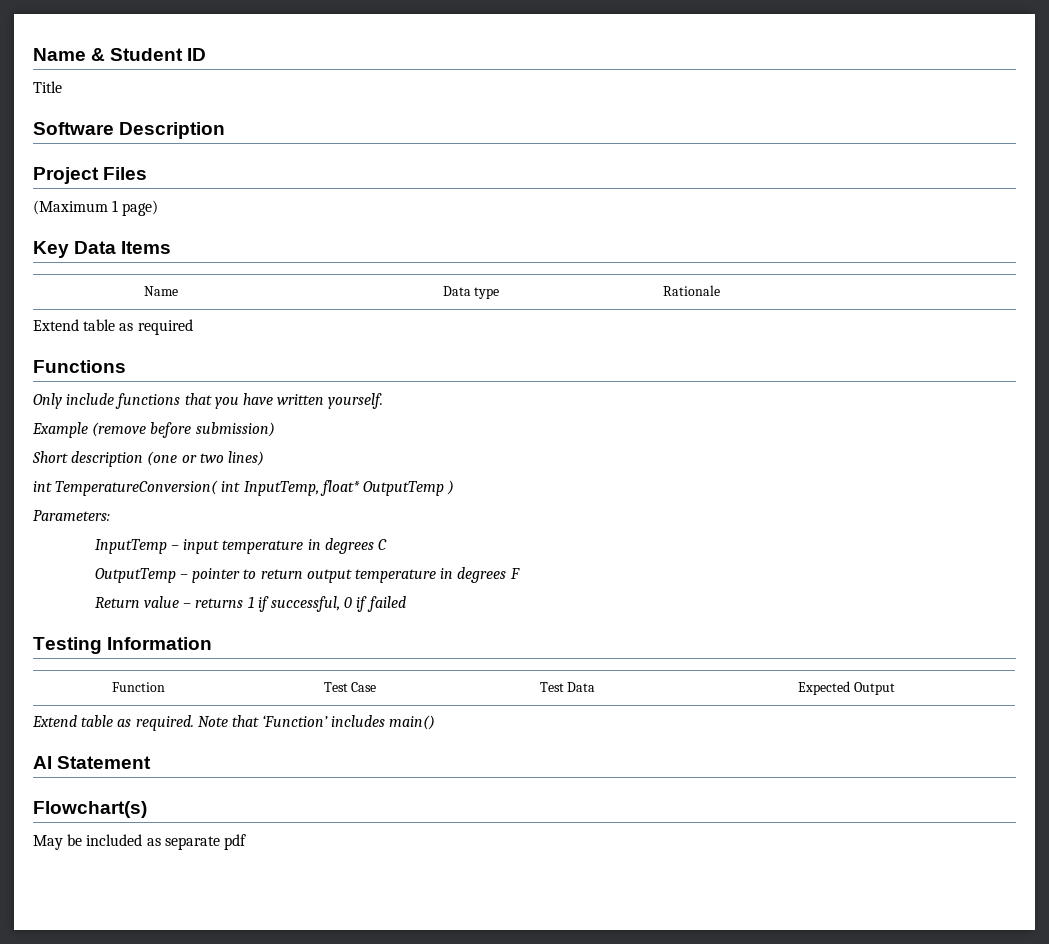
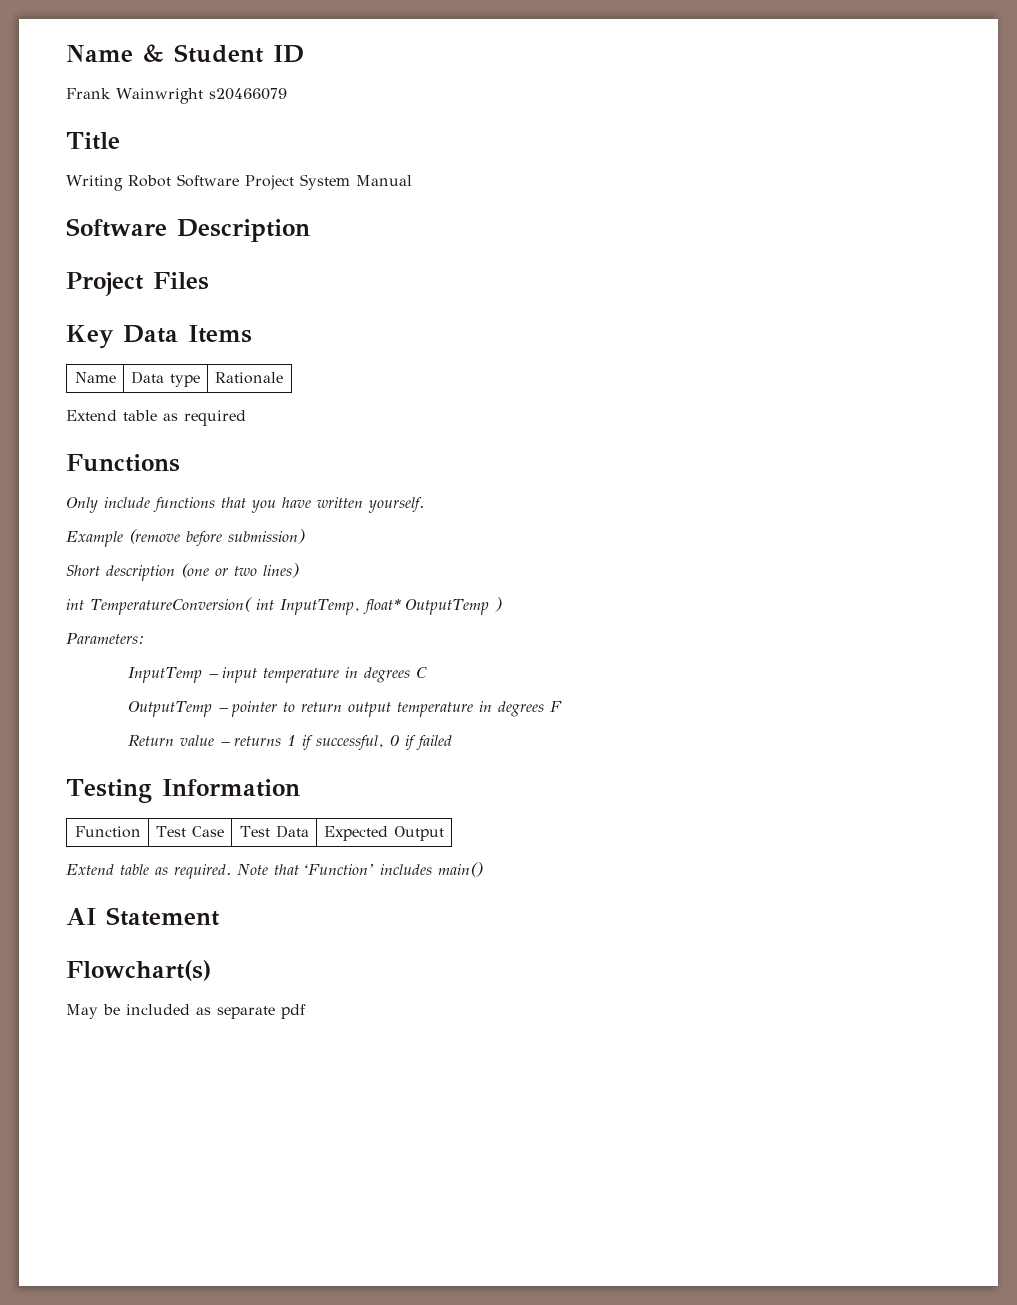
[33,81,62,93] Title -> [66,88,287,104] [66,132,120,150] [66,174,412,191] Frank Wainwright s20466079 // Title // Writing Robot Software Project System Manual
[33,200,159,216] // (Maximum 1 page) -> (209, 281) none

